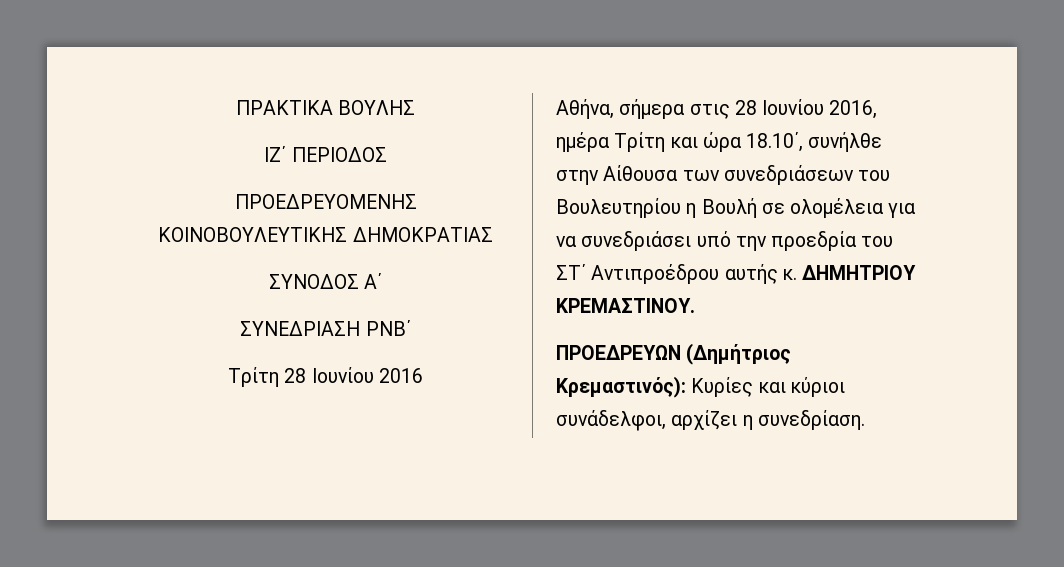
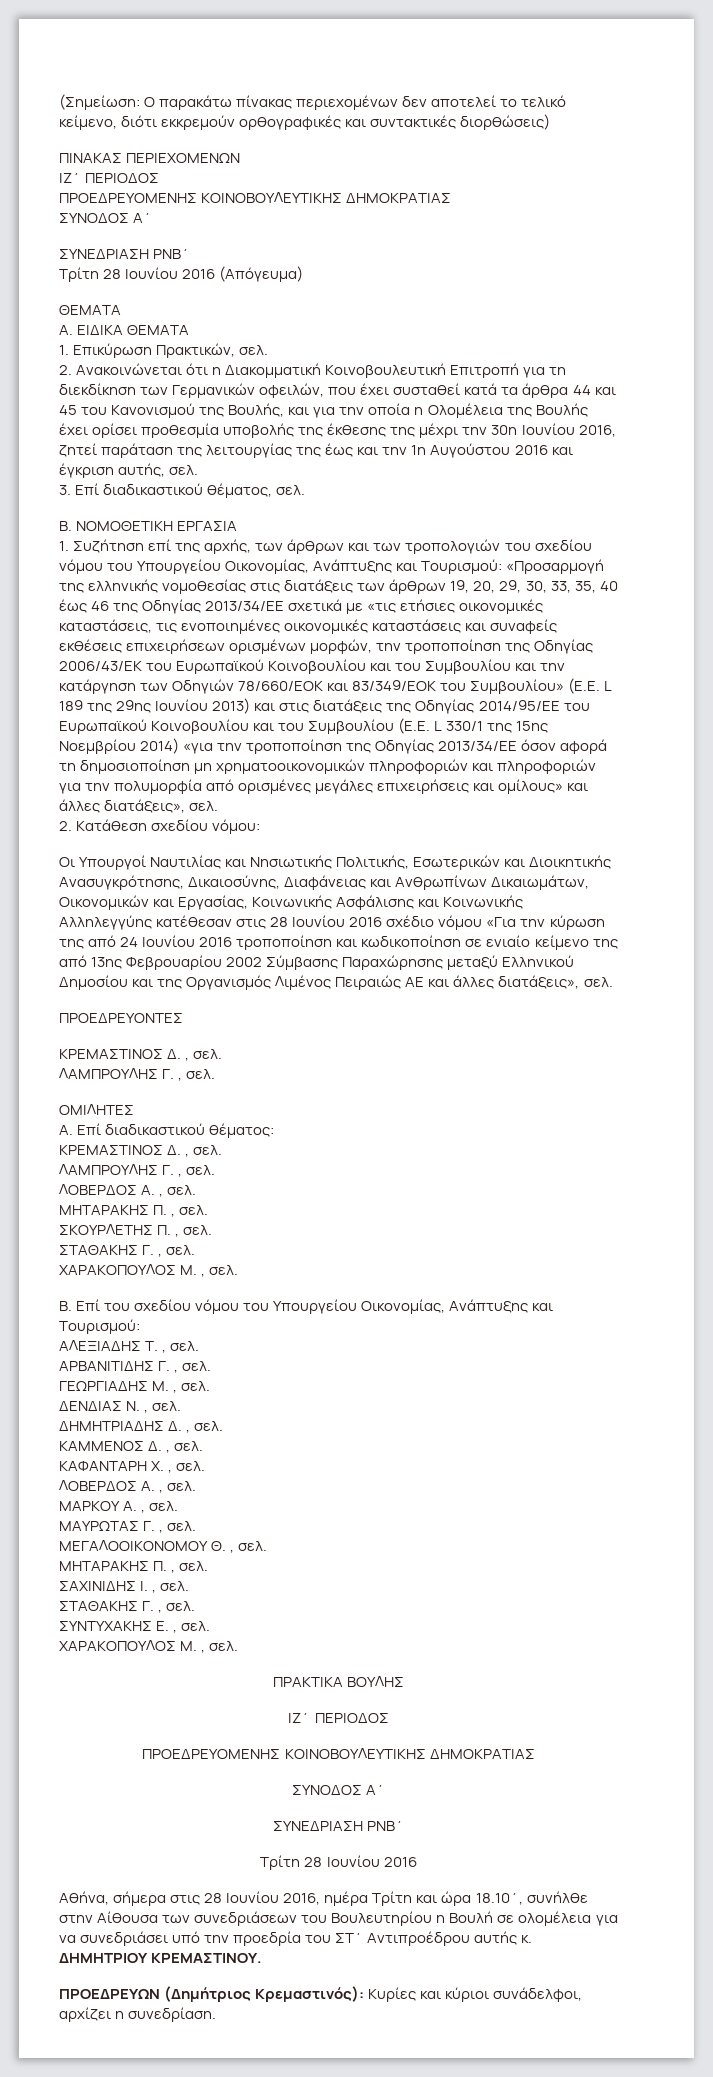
(235, 107) none -> [59,94,567,110] [59,114,551,130] [59,153,241,163] [59,173,160,183] [59,192,452,203] [59,213,153,223] [59,249,191,259] [59,266,304,282] [59,305,121,315] [59,325,190,335] [59,343,269,358] [59,363,567,378] [59,383,616,398] [59,403,588,418] [59,423,616,438] [59,443,573,458] [59,463,199,478] [59,483,306,498] [59,521,238,531] [59,539,592,554] [59,559,605,574] [59,579,618,594] [59,599,544,614] [59,619,558,634] [59,639,594,654] [59,659,566,674] [59,678,613,694] [59,698,590,714] [59,718,549,734] [59,738,608,754] [59,759,597,774] [59,779,589,794] [59,799,219,813] [59,819,261,834] [59,855,612,870] [59,875,590,890] [59,895,524,910] [59,915,605,930] [59,935,618,950] [59,955,575,970] [59,975,613,990] [59,1013,183,1023] [59,1049,223,1061] [59,1068,216,1081] [59,1104,134,1115] [59,1123,275,1138] [59,1145,223,1157] [59,1164,216,1177] [59,1184,197,1197] [59,1205,209,1217] [59,1224,213,1237] [59,1245,196,1257] [59,1264,239,1277] [59,1299,554,1314] [59,1319,140,1334] [59,1340,200,1353] [59,1361,212,1373] [59,1381,211,1393] [59,1401,182,1413] [59,1421,224,1433] [59,1441,204,1453] [59,1461,206,1473] [59,1480,197,1493] [59,1501,179,1513] [59,1521,197,1533] [59,1540,268,1553] [59,1561,209,1573] [59,1581,190,1593] [59,1601,196,1613] [59,1621,211,1633] [59,1640,239,1653] (Σημείωση: Ο παρακάτω πίνακας περιεχομένων δεν αποτελεί το τελικό κείμενο, διότι εκκρεμούν ορθογραφικές και συντακτικές διορθώσεις) // ΠΙΝΑΚΑΣ ΠΕΡΙΕΧΟΜΕΝΩΝ // ΙΖ΄ ΠΕΡΙΟΔΟΣ // ΠΡΟΕΔΡΕΥΟΜΕΝΗΣ ΚΟΙΝΟΒΟΥΛΕΥΤΙΚΗΣ ΔΗΜΟΚΡΑΤΙΑΣ // ΣΥΝΟΔΟΣ Α΄ // ΣΥΝΕΔΡΙΑΣΗ ΡΝΒ΄ // Τρίτη 28 Ιουνίου 2016 (Απόγευμα) // ΘΕΜΑΤΑ // Α. ΕΙΔΙΚΑ ΘΕΜΑΤΑ // 1. Επικύρωση Πρακτικών, σελ. // 2. Ανακοινώνεται ότι η Διακομματική Κοινοβουλευτική Επιτροπή για τη διεκδίκηση των Γερμανικών οφειλών, που έχει συσταθεί κατά τα άρθρα 44 και 45 του Κανονισμού της Βουλής, και για την οποία η Ολομέλεια της Βουλής έχει ορίσει προθεσμία υποβολής της έκθεσης της μέχρι την 30η Ιουνίου 2016, ζητεί παράταση της λειτουργίας της έως και την 1η Αυγούστου 2016 και έγκριση αυτής, σελ. // 3. Επί διαδικαστικού θέματος, σελ. // Β. ΝΟΜΟΘΕΤΙΚΗ ΕΡΓΑΣΙΑ // 1. Συζήτηση επί της αρχής, των άρθρων και των τροπολογιών του σχεδίου νόμου του Υπουργείου Οικονομίας, Ανάπτυξης και Τουρισμού: «Προσαρμογή της ελληνικής νομοθεσίας στις διατάξεις των άρθρων 19, 20, 29, 30, 33, 35, 40 έως 46 της Οδηγίας 2013/34/ΕΕ σχετικά με «τις ετήσιες οικονομικές καταστάσεις, τις ενοποιημένες οικονομικές καταστάσεις και συναφείς εκθέσεις επιχειρήσεων ορισμένων μορφών, την τροποποίηση της Οδηγίας 2006/43/ΕΚ του Ευρωπαϊκού Κοινοβουλίου και του Συμβουλίου και την κατάργηση των Οδηγιών 78/660/ΕΟΚ και 83/349/ΕΟΚ του Συμβουλίου» (Ε.Ε. L 189 της 29ης Ιουνίου 2013) και στις διατάξεις της Οδηγίας 2014/95/ΕΕ του Ευρωπαϊκού Κοινοβουλίου και του Συμβουλίου (Ε.Ε. L 330/1 της 15ης Νοεμβρίου 2014) «για την τροποποίηση της Οδηγίας 2013/34/ΕΕ όσον αφορά τη δημοσιοποίηση μη χρηματοοικονομικών πληροφοριών και πληροφοριών για την πολυμορφία από ορισμένες μεγάλες επιχειρήσεις και ομίλους» και άλλες διατάξεις», σελ. // 2. Κατάθεση σχεδίου νόμου: // Οι Υπουργοί Ναυτιλίας και Νησιωτικής Πολιτικής, Εσωτερικών και Διοικητικής Ανασυγκρότησης, Δικαιοσύνης, Διαφάνειας και Ανθρωπίνων Δικαιωμάτων, Οικονομικών και Εργασίας, Κοινωνικής Ασφάλισης και Κοινωνικής Αλληλεγγύης κατέθεσαν στις 28 Ιουνίου 2016 σχέδιο νόμου «Για την κύρωση της από 24 Ιουνίου 2016 τροποποίηση και κωδικοποίηση σε ενιαίο κείμενο της από 13ης Φεβρουαρίου 2002 Σύμβασης Παραχώρησης μεταξύ Ελληνικού Δημοσίου και της Οργανισμός Λιμένος Πειραιώς ΑΕ και άλλες διατάξεις», σελ. // ΠΡΟΕΔΡΕΥΟΝΤΕΣ // ΚΡΕΜΑΣΤΙΝΟΣ Δ. , σελ. // ΛΑΜΠΡΟΥΛΗΣ Γ. , σελ. // ΟΜΙΛΗΤΕΣ // Α. Επί διαδικαστικού θέματος: // ΚΡΕΜΑΣΤΙΝΟΣ Δ. , σελ. // ΛΑΜΠΡΟΥΛΗΣ Γ. , σελ. // ΛΟΒΕΡΔΟΣ Α. , σελ. // ΜΗΤΑΡΑΚΗΣ Π. , σελ. // ΣΚΟΥΡΛΕΤΗΣ Π. , σελ. // ΣΤΑΘΑΚΗΣ Γ. , σελ. // ΧΑΡΑΚΟΠΟΥΛΟΣ Μ. , σελ. // Β. Επί του σχεδίου νόμου του Υπουργείου Οικονομίας, Ανάπτυξης και Τουρισμού: // ΑΛΕΞΙΑΔΗΣ Τ. , σελ. // ΑΡΒΑΝΙΤΙΔΗΣ Γ. , σελ. // ΓΕΩΡΓΙΑΔΗΣ Μ. , σελ. // ΔΕΝΔΙΑΣ Ν. , σελ. // ΔΗΜΗΤΡΙΑΔΗΣ Δ. , σελ. // ΚΑΜΜΕΝΟΣ Δ. , σελ. // ΚΑΦΑΝΤΑΡΗ Χ. , σελ. // ΛΟΒΕΡΔΟΣ Α. , σελ. // ΜΑΡΚΟΥ Α. , σελ. // ΜΑΥΡΩΤΑΣ Γ. , σελ. // ΜΕΓΑΛΟΟΙΚΟΝΟΜΟΥ Θ. , σελ. // ΜΗΤΑΡΑΚΗΣ Π. , σελ. // ΣΑΧΙΝΙΔΗΣ Ι. , σελ. // ΣΤΑΘΑΚΗΣ Γ. , σελ. // ΣΥΝΤΥΧΑΚΗΣ Ε. , σελ. // ΧΑΡΑΚΟΠΟΥΛΟΣ Μ. , σελ. //

